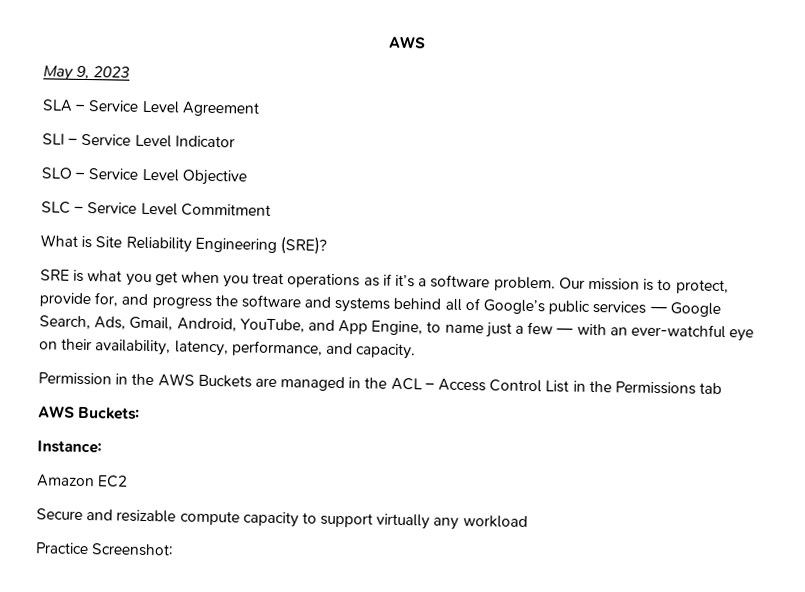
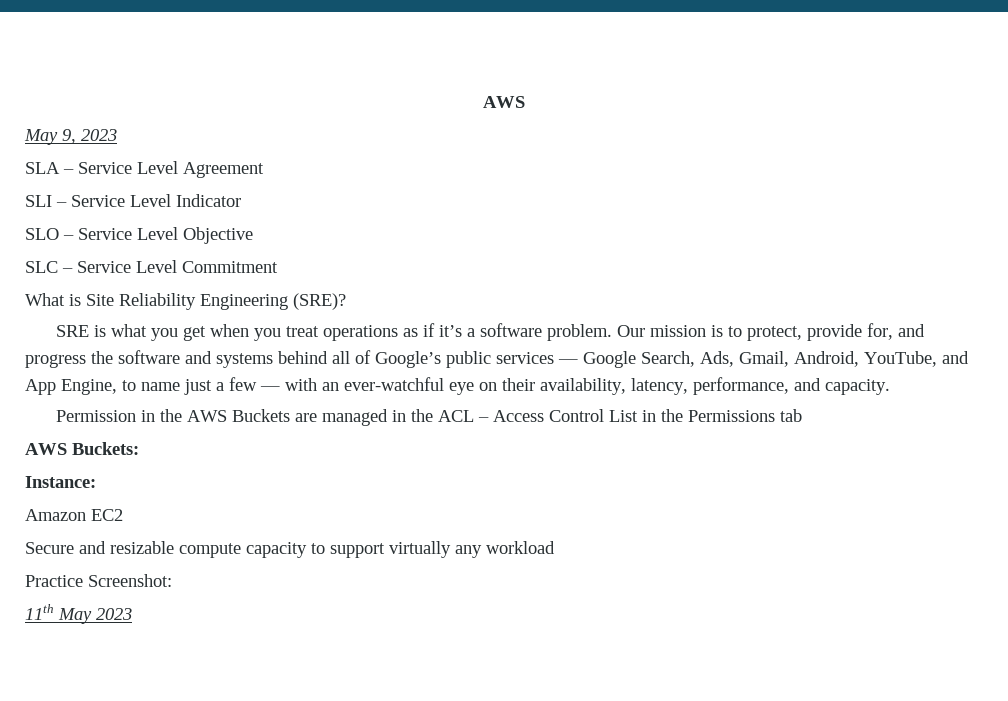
(175, 550) none -> [25,604,132,624] // 11th May 2023

